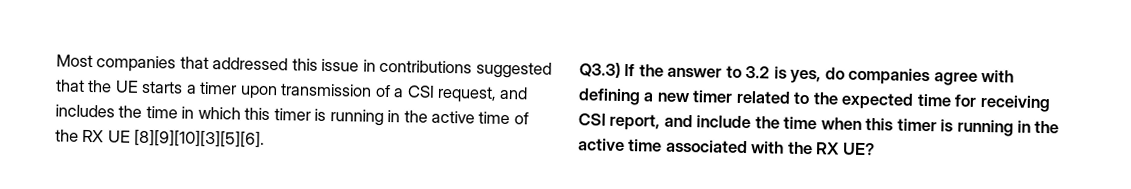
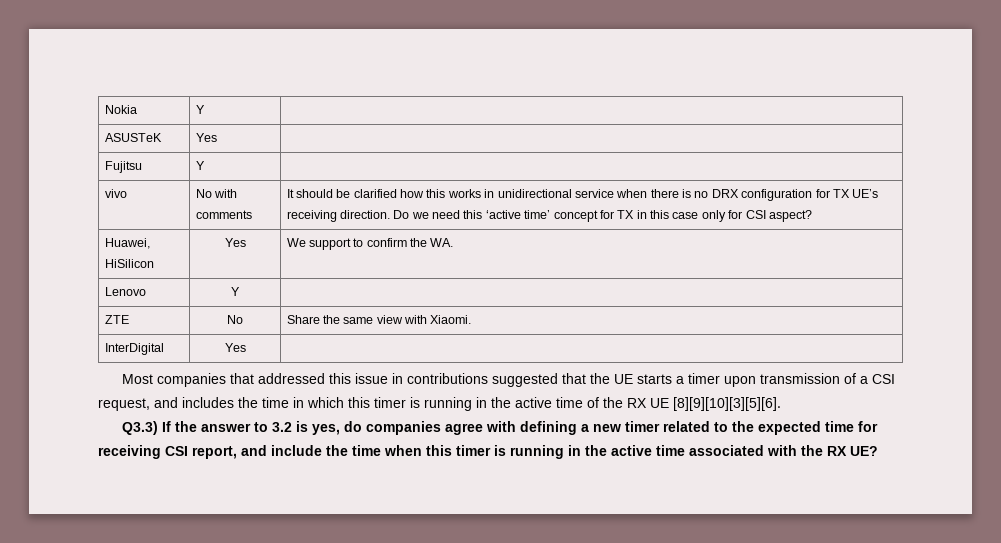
(56, 61) none -> [104,105,137,114] [195,105,205,114] [104,133,162,142] [195,133,217,142] [104,161,142,173] [195,161,205,170] [104,189,127,198] [195,189,237,198] [195,210,252,219] [286,189,879,201] [286,210,812,222] [104,238,150,249] [104,259,154,268] [224,238,246,247] [286,238,454,250] [104,287,146,296] [231,287,240,296] [104,315,129,324] [227,315,243,324] [286,315,472,324] [104,343,164,355] [224,343,246,352] Nokia | Y | // ASUSTeK | Yes | // Fujitsu | Y | // vivo | No with comments | It should be clarified how this works in unidirectional service when there is no DRX configuration for TX UE’s receiving direction. Do we need this ‘active time’ concept for TX in this case only for CSI aspect? // Huawei, HiSilicon | Yes | We support to confirm the WA. // Lenovo | Y | // ZTE | No | Share the same view with Xiaomi. // InterDigital | Yes | //

